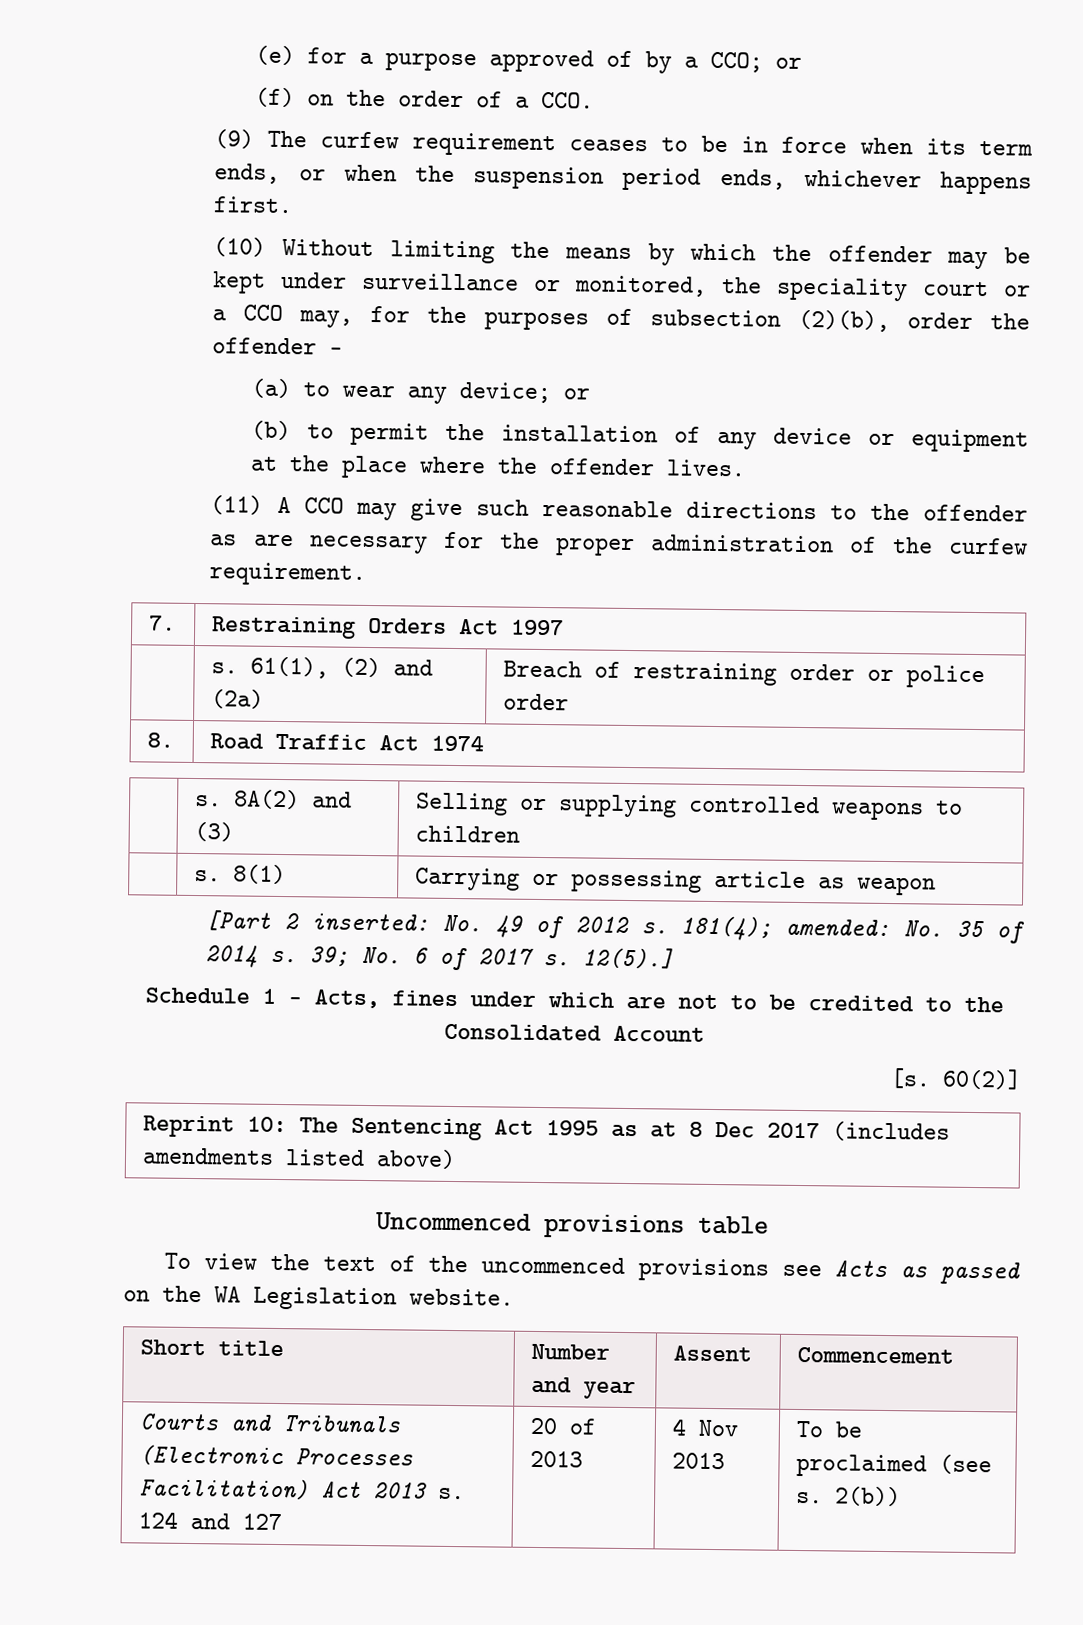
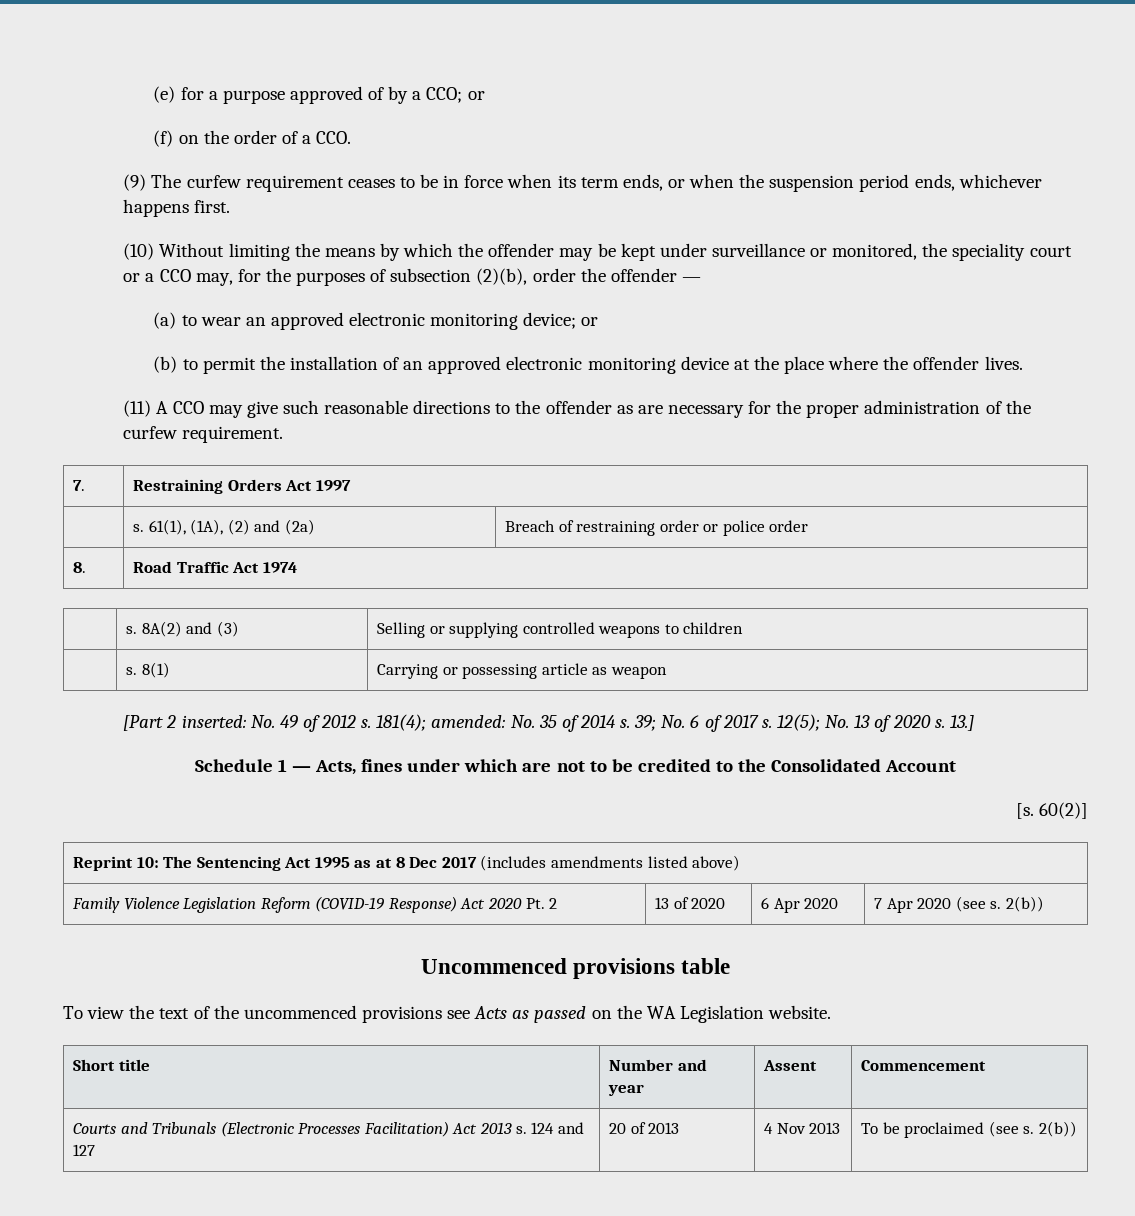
[406,386,447,404] any -> [245,312,519,330] an approved electronic monitoring
[716,427,1029,453] any device or equipment -> [403,356,729,374] an approved electronic monitoring device
(330, 667) none -> [190,519,224,535] (1A),
[582,947,675,970] 12(5).] -> [776,714,974,732] 12(5); No. 13 of 2020 s. 13.]
(457, 1159) none -> [71,896,558,913] [654,897,726,909] [760,897,839,913] [873,896,1044,913] // Family Violence Legislation Reform (COVID-19 Response) Act 2020 Pt. 2 | 13 of 2020 | 6 Apr 2020 | 7 Apr 2020 (see s. 2(b))

